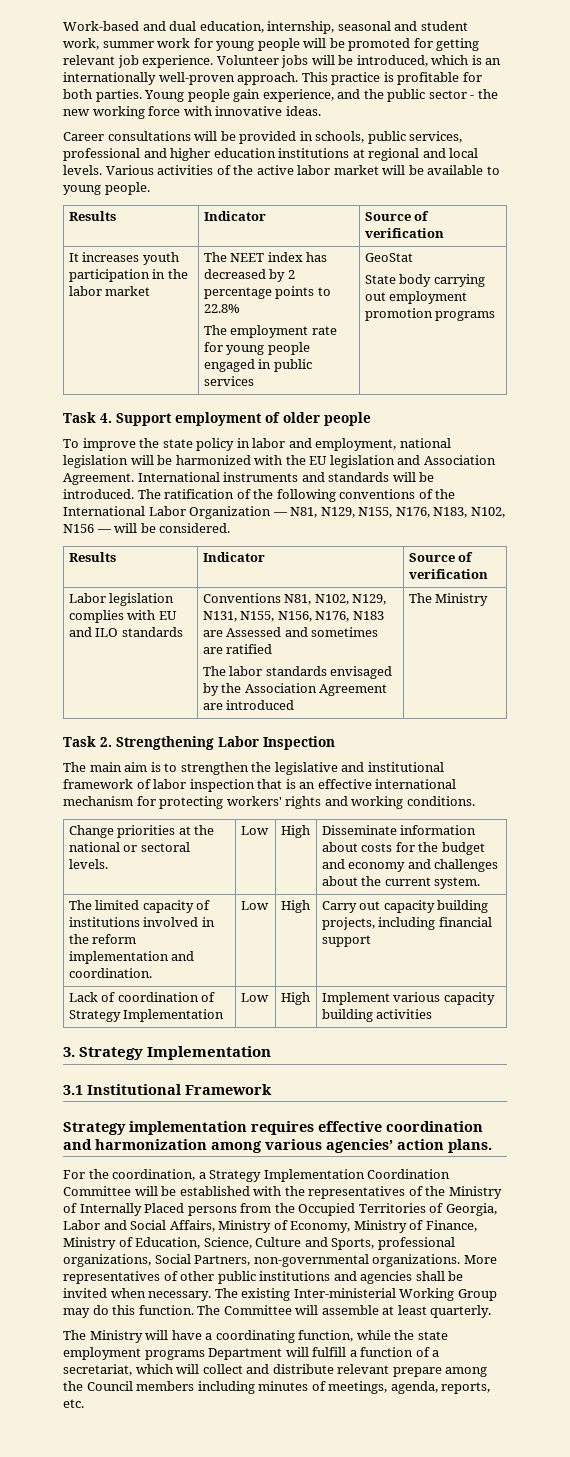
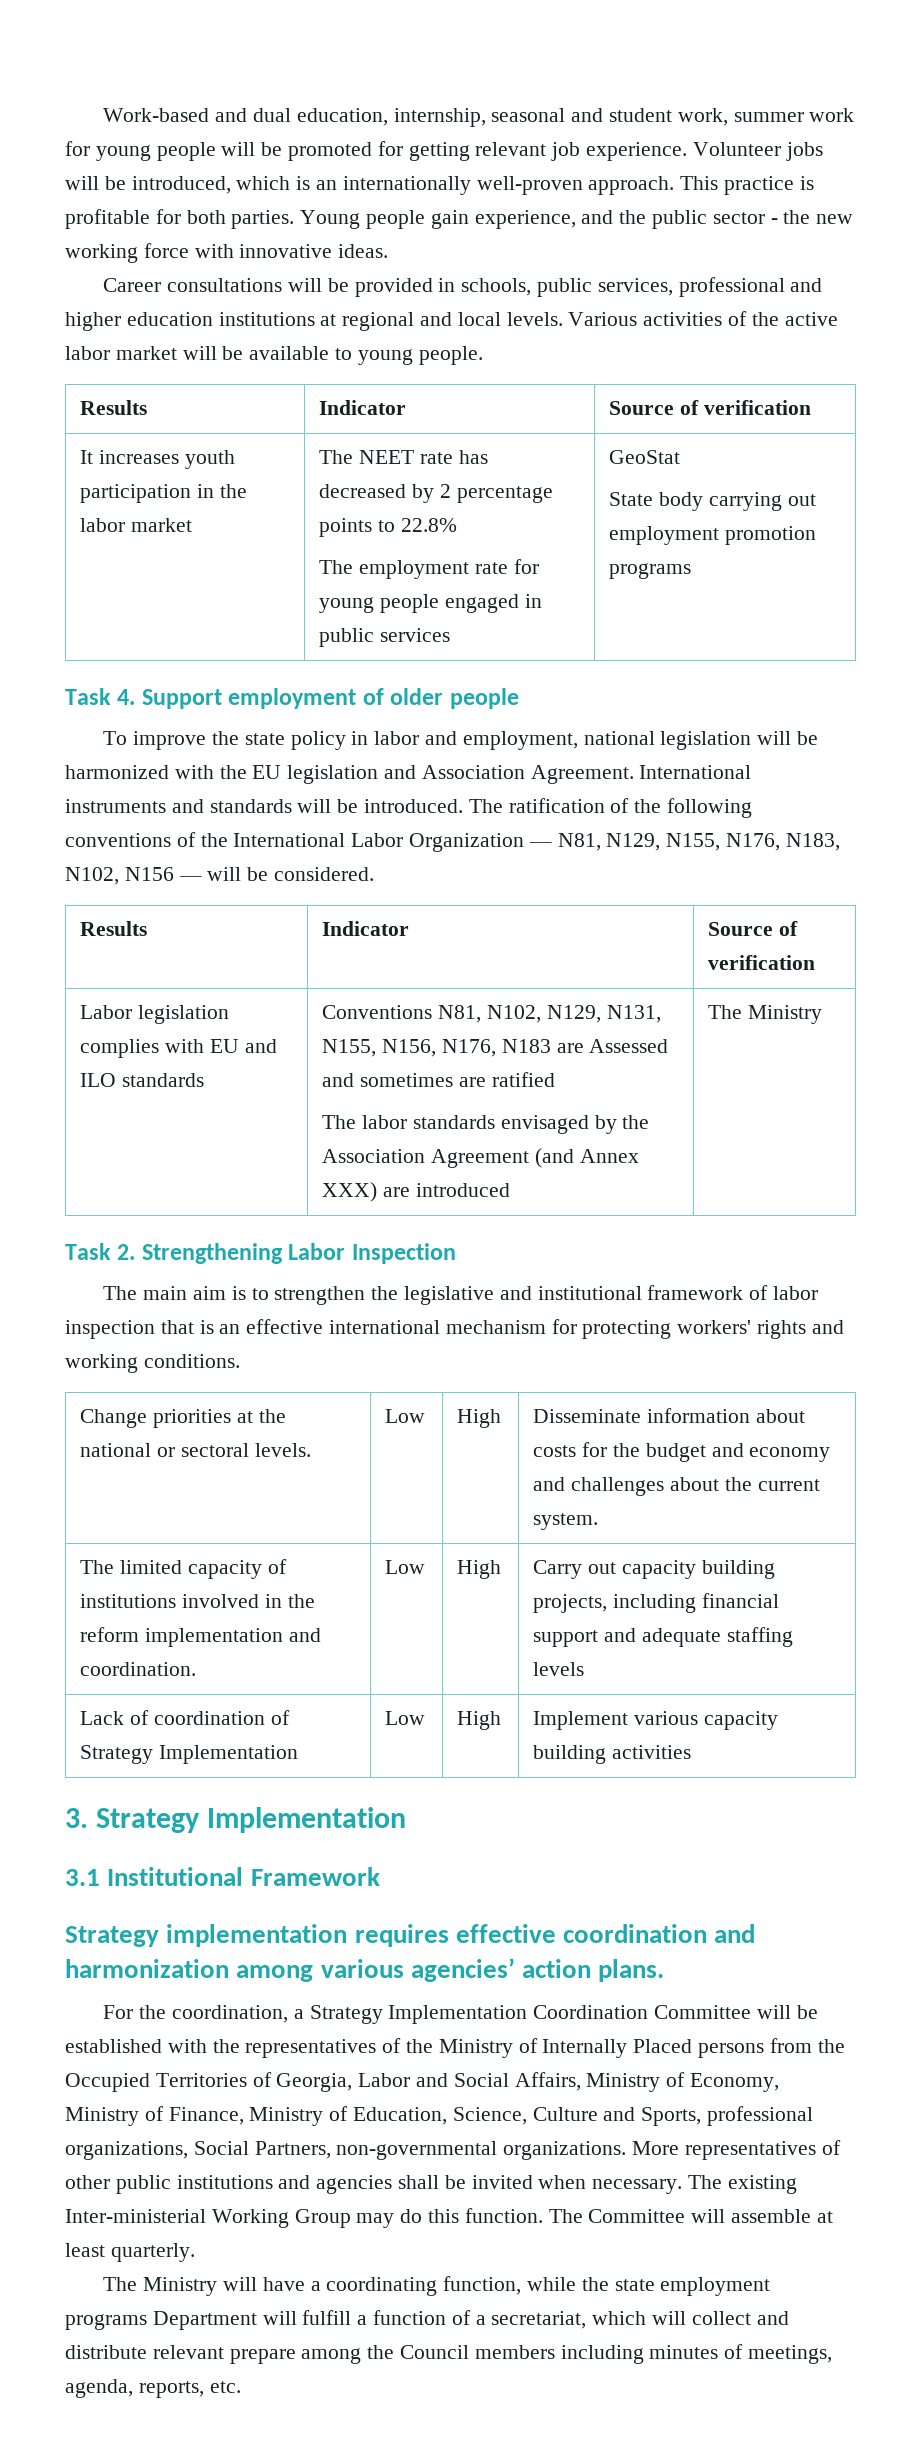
[267,252,303,262] index -> [419,452,453,464] rate
(388, 690) none -> [534,1148,639,1168] [322,1182,378,1202] (and Annex XXX)
(371, 941) none -> [604,1627,793,1647] [533,1662,585,1676] and adequate staffing levels

